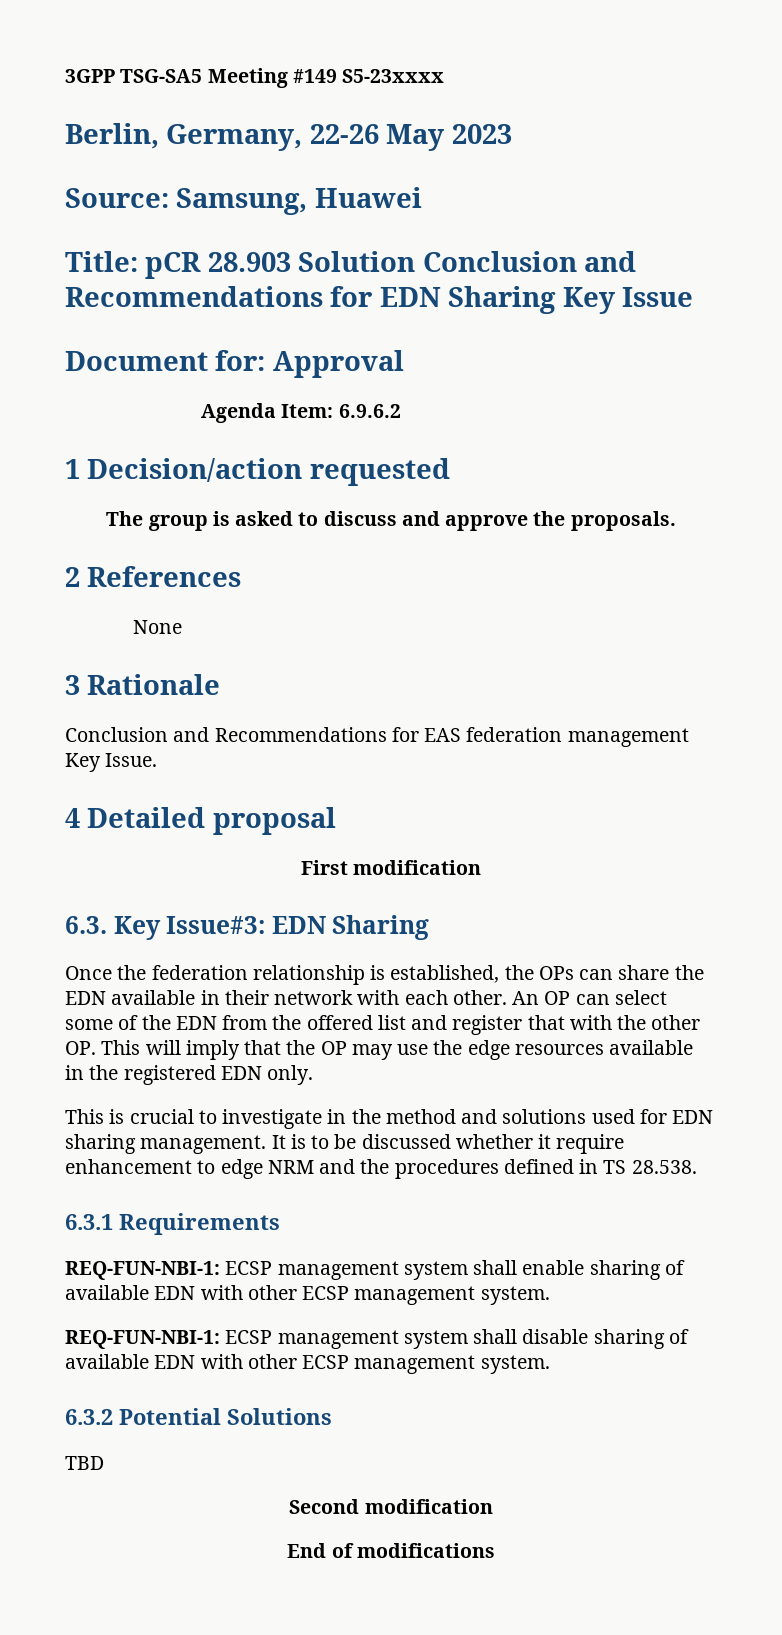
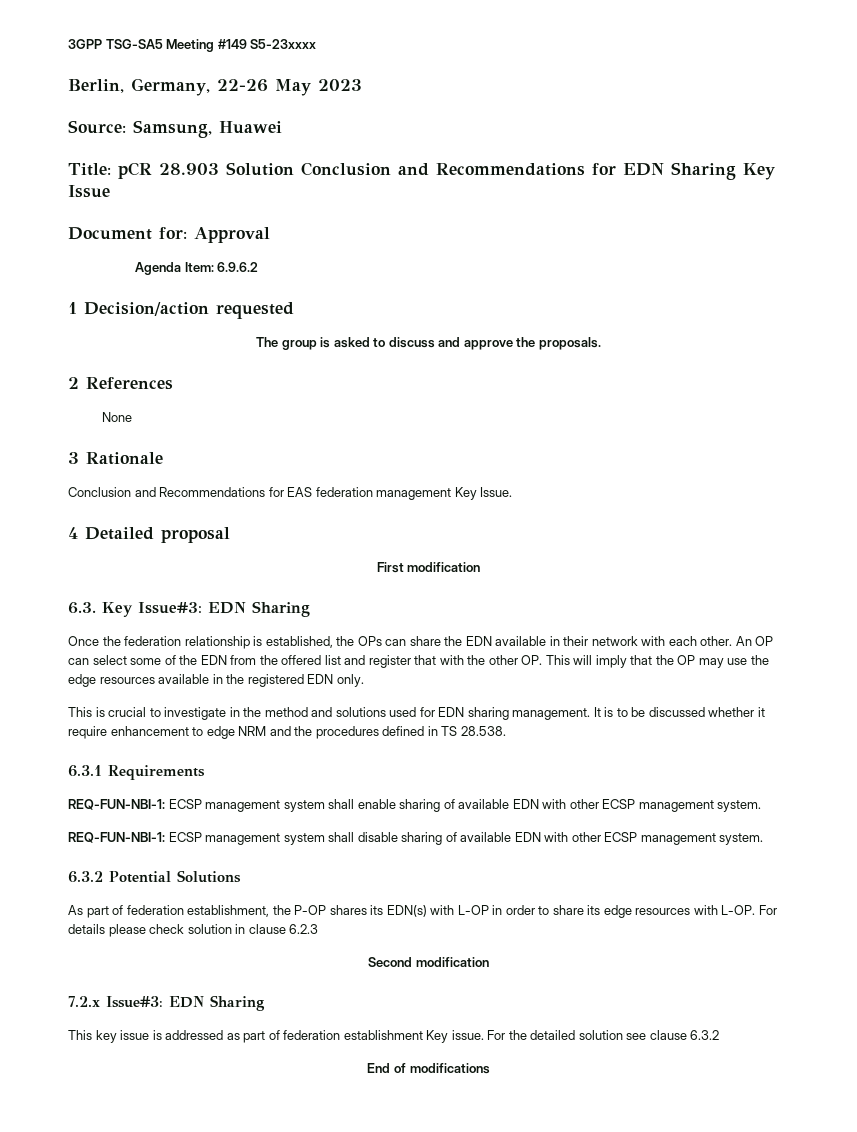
[65,1456,104,1470] [289,1499,493,1514] TBD // Second modification -> [68,905,777,918] [68,924,319,937] [368,957,489,967] [68,995,265,1011] [68,1030,720,1043] As part of federation establishment, the P-OP shares its EDN(s) with L-OP in order to share its edge resources with L-OP. For details please check solution in clause 6.2.3 // Second modification // 7.2.x Issue#3: EDN Sharing // This key issue is addressed as part of federation establishment Key issue. For the detailed solution see clause 6.3.2

